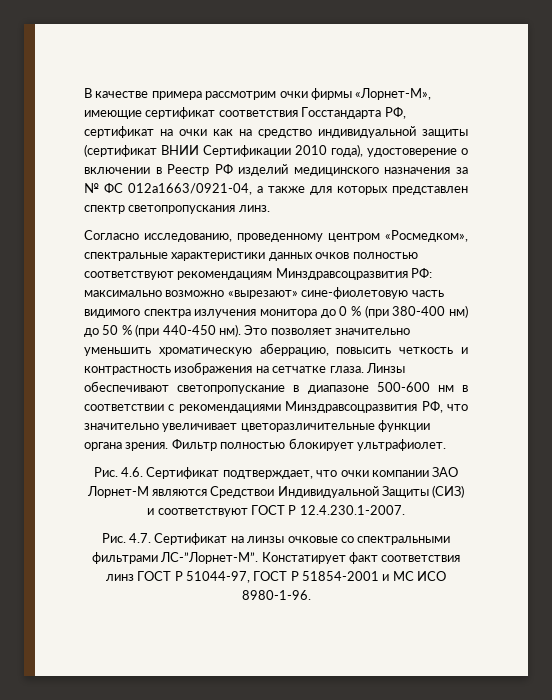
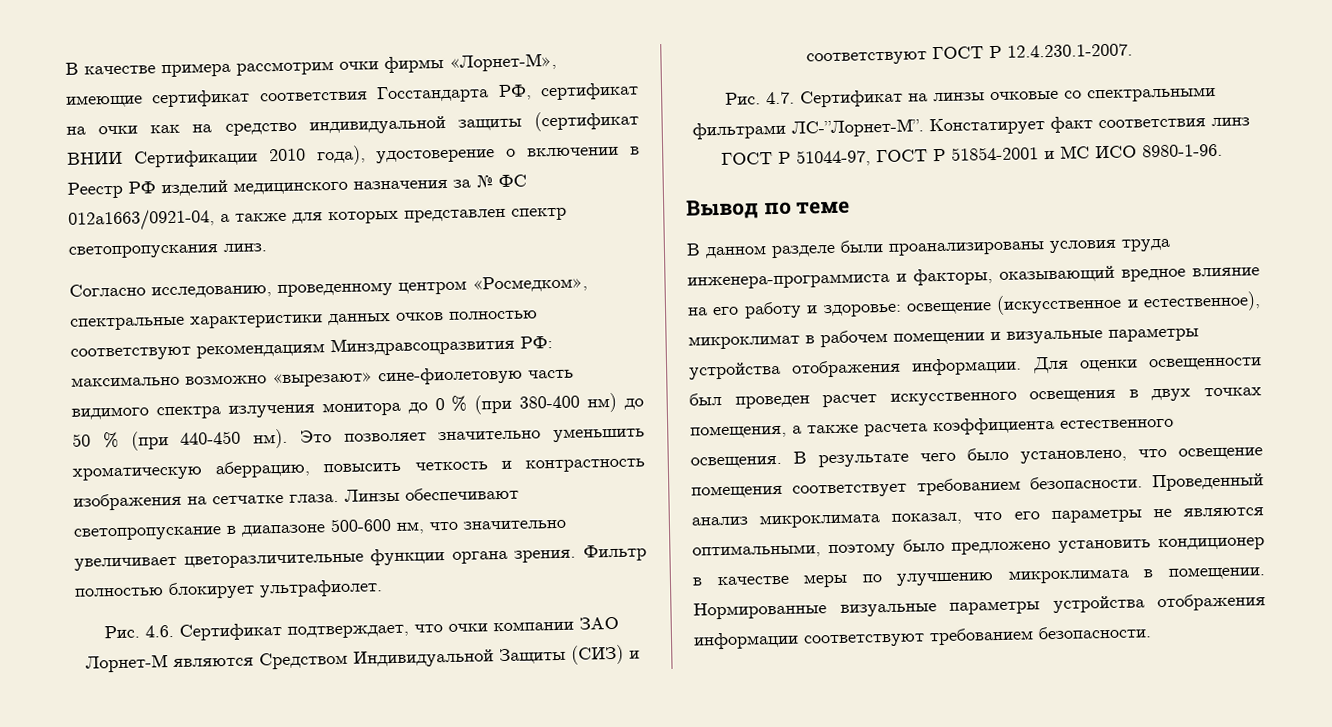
[437,385,469,392] [84,401,443,413] нм в соответствии с рекомендациями Минздравсоцразвития РФ, -> [396,521,425,534] нм,
[210,486,275,498] Средствои -> [259,651,348,670] Средством
(311, 595) none -> [686,199,851,220] [686,238,1171,259] [687,265,1260,290] [687,291,1261,319] [688,327,1199,350] [689,356,1262,380] [689,387,1262,409] [690,416,1174,439] [690,447,1263,469] [691,473,1264,499] [691,507,1264,529] [692,537,1265,559] [692,566,1265,588] [693,593,1266,620] [693,625,1152,650] // Вывод по теме // В данном разделе были проанализированы условия труда инженера-программиста и факторы, оказывающий вредное влияние на его работу и здоровье: освещение (искусственное и естественное), микроклимат в рабочем помещении и визуальные параметры устройства отображения информации. Для оценки освещенности был проведен расчет искусственного освещения в двух точках помещения, а также расчета коэффициента естественного освещения. В результате чего было установлено, что освещение помещения соответствует требованием безопасности. Проведенный анализ микроклимата показал, что его параметры не являются оптимальными, поэтому было предложено установить кондиционер в качестве меры по улучшению микроклимата в помещении. Нормированные визуальные параметры устройства отображения информации соответствуют требованием безопасности.

